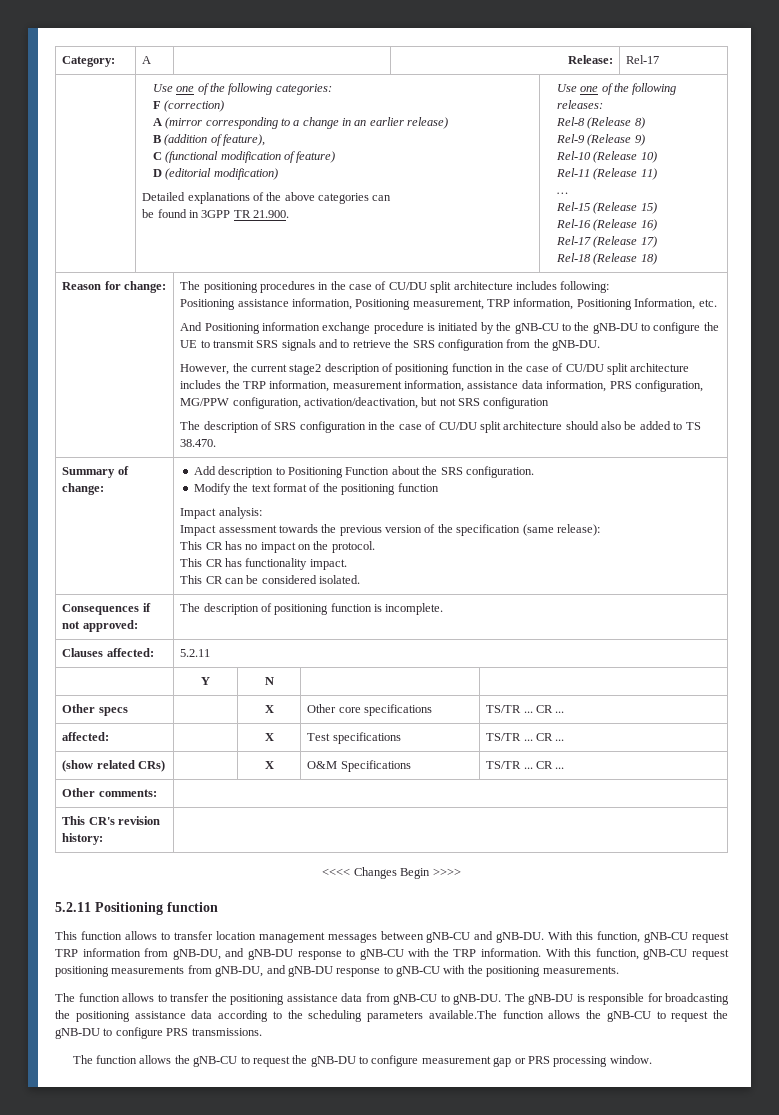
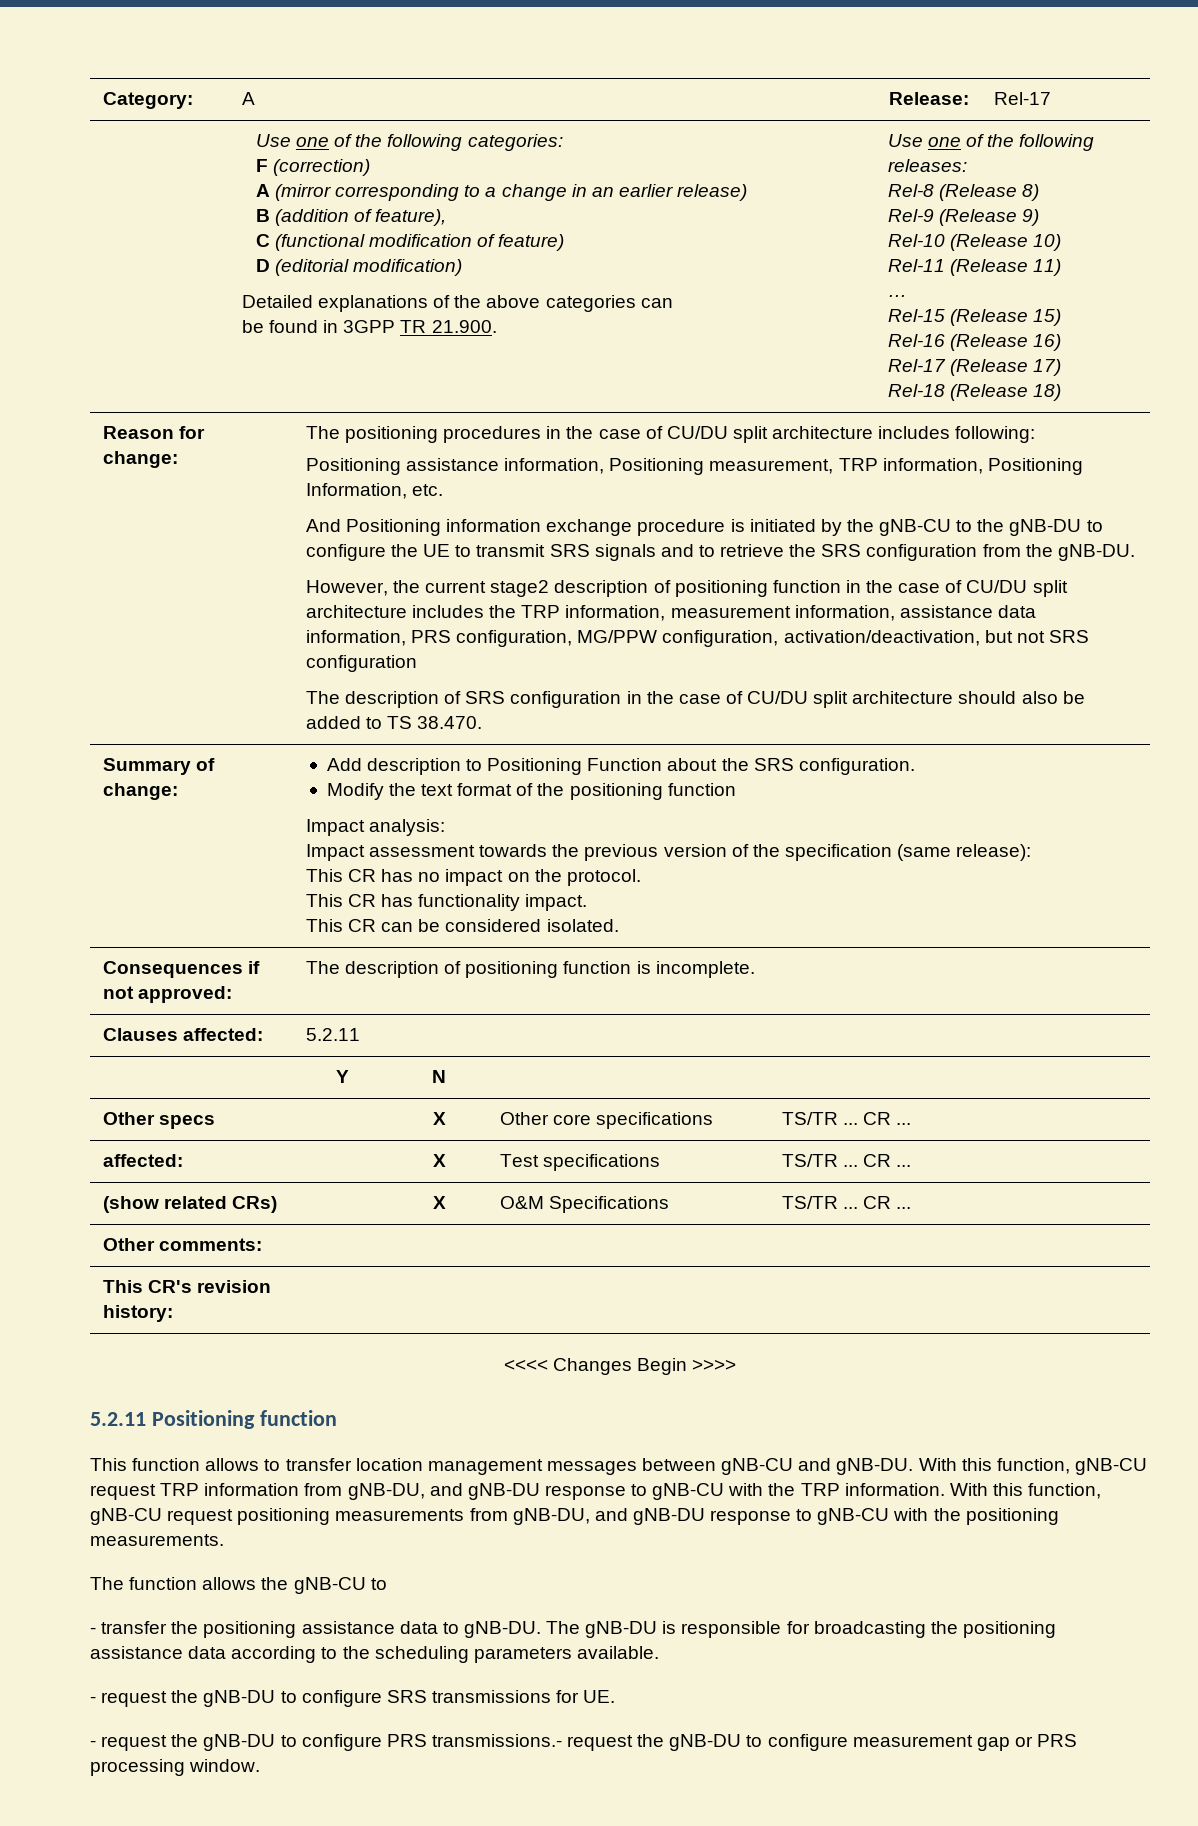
[157,994,167,1002] to -> [261,1577,387,1594] [90,1627,96,1634] the gNB-CU to // -
[365,993,437,1005] from gNB-CU -> (438, 1627) none
[428,1010,666,1022] available.The function allows the gNB-CU to -> [576,1646,659,1659] [90,1690,616,1707] [90,1740,96,1747] available. // - request the gNB-DU to configure SRS transmissions for UE. // -
[191,1028,262,1036] [72,1055,250,1067] transmissions. // The function allows the gNB-CU to -> [431,1734,562,1747] transmissions.-

